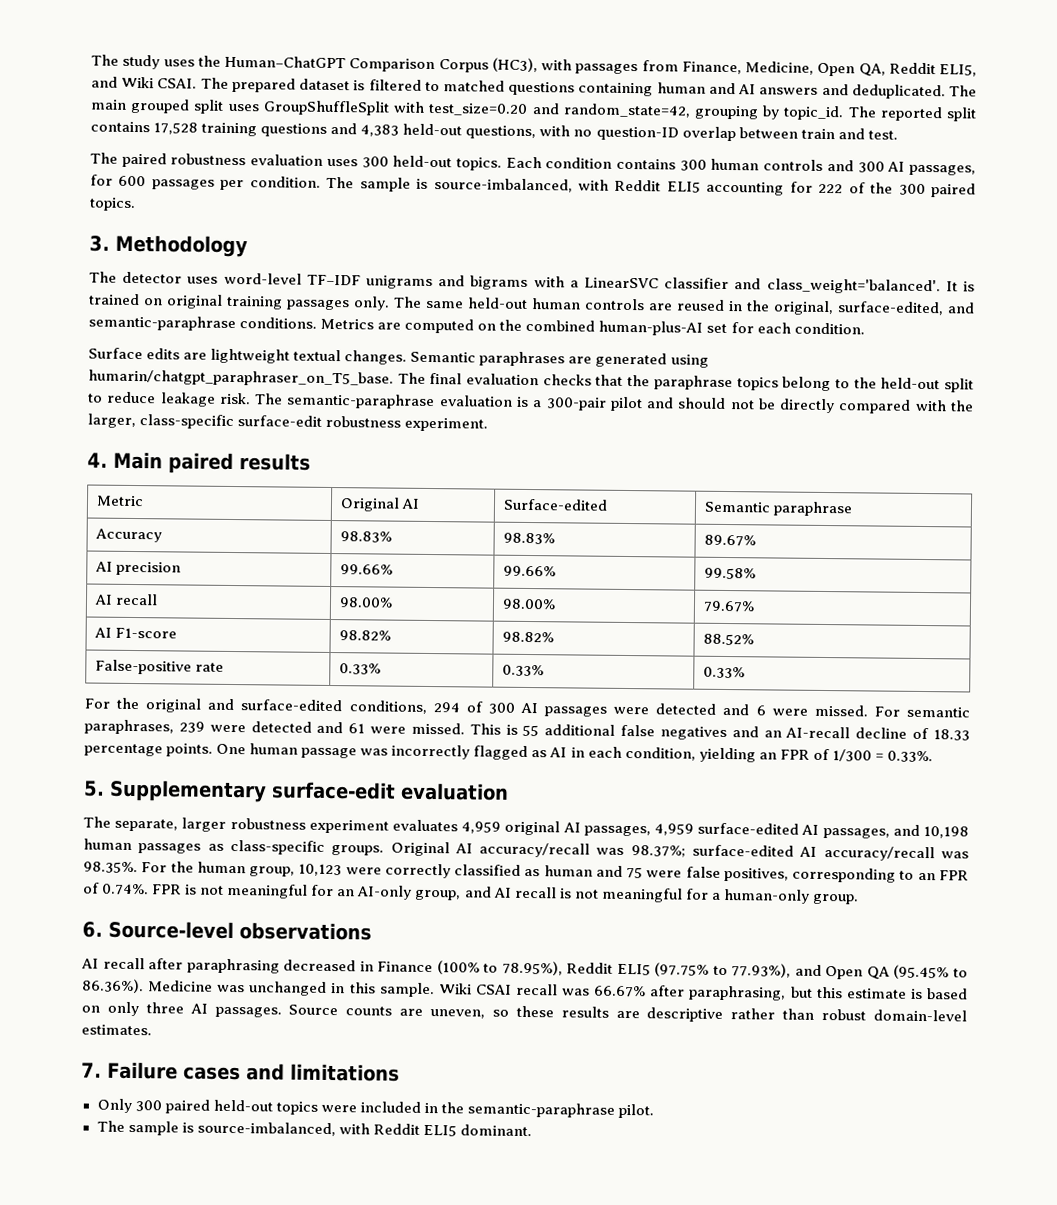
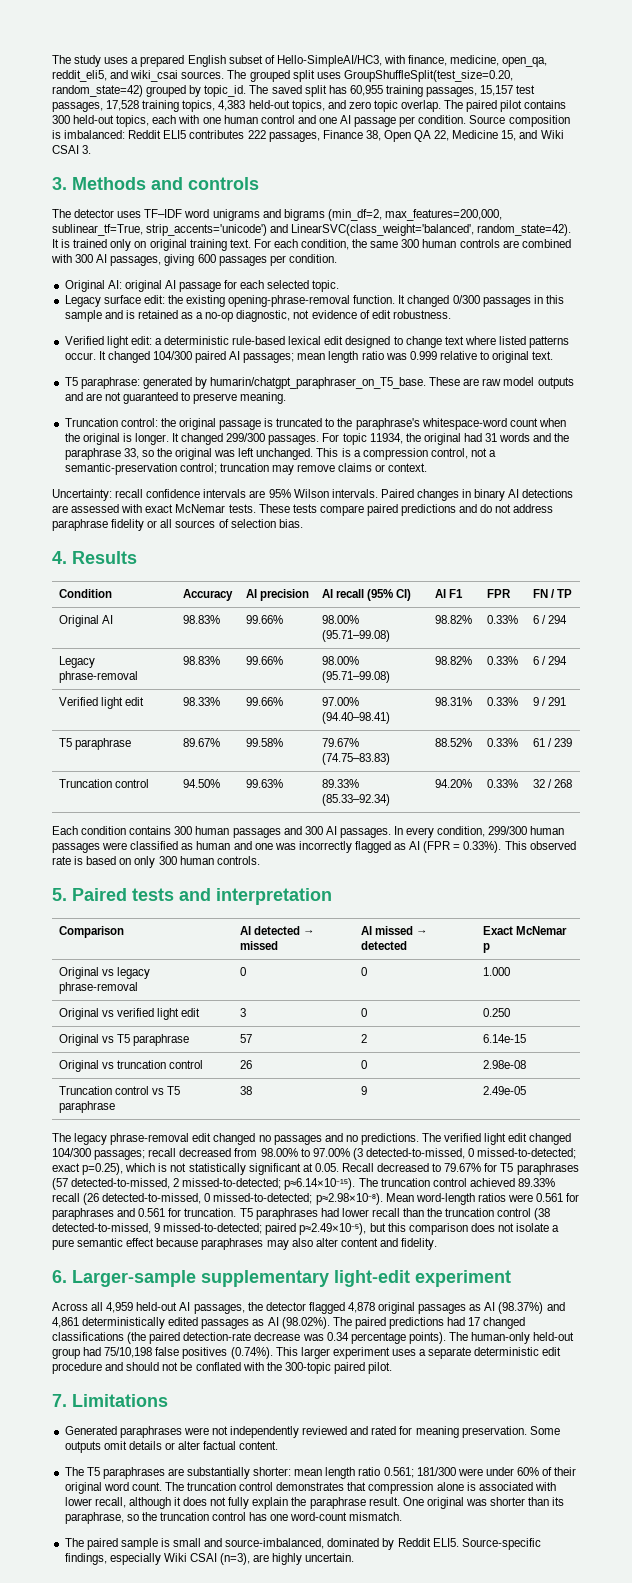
[197,55,977,77] [91,76,977,100] [90,98,977,122] [90,121,898,142] [90,152,502,171] the Human–ChatGPT Comparison Corpus (HC3), with passages from Finance, Medicine, Open QA, Reddit ELI5, and Wiki CSAI. The prepared dataset is filtered to matched questions containing human and AI answers and deduplicated. The main grouped split uses GroupShuffleSplit with test_size=0.20 and random_state=42, grouping by topic_id. The reported split contains 17,528 training questions and 4,383 held-out questions, with no question-ID overlap between train and test. // The paired robustness evaluation uses 300 held-out topics. -> [131,55,548,67] [52,70,513,82] [52,85,536,97] [52,100,567,112] [52,115,570,127] [52,130,564,142] [52,145,92,154] [52,177,259,190] [52,209,502,221] [52,224,572,236] [52,239,571,251] [51,254,337,266] [64,280,340,292] [64,295,564,307] [64,310,451,322] [64,336,570,348] [64,351,554,363] [64,377,574,389] [64,392,287,404] [64,418,566,430] [64,433,570,445] [64,448,497,460] [64,463,428,475] [52,489,574,501] [52,504,554,516] [52,519,303,531] [52,551,137,564] [58,589,112,598] [182,589,233,601] [245,589,310,601] [321,589,412,601] [434,589,464,598] [486,589,511,598] [532,589,573,598] [58,615,114,627] [182,615,220,624] [245,615,283,624] [321,615,359,624] [321,630,390,642] [434,615,472,624] [486,615,518,624] [532,615,568,624] [58,656,95,668] [58,671,138,683] [182,656,220,665] [245,656,283,665] [321,656,359,665] [321,671,390,683] [434,656,472,665] [486,656,518,665] [532,656,568,665] [58,697,145,709] [182,697,220,706] [245,697,283,706] [321,697,359,706] [321,712,390,724] [434,697,472,706] [486,697,518,706] [532,697,567,706] [58,738,132,750] [182,738,220,747] [245,738,283,747] [321,738,359,747] [321,753,390,765] [434,738,472,747] [486,738,518,747] [532,738,573,747] [58,779,150,788] [182,779,220,788] [245,779,283,788] [321,779,359,788] [321,794,390,806] [434,779,472,788] [486,779,518,788] [532,779,573,788] a prepared English subset of Hello-SimpleAI/HC3, with finance, medicine, open_qa, reddit_eli5, and wiki_csai sources. The grouped split uses GroupShuffleSplit(test_size=0.20, random_state=42) grouped by topic_id. The saved split has 60,955 training passages, 15,157 test passages, 17,528 training topics, 4,383 held-out topics, and zero topic overlap. The paired pilot contains 300 held-out topics, each with one human control and one AI passage per condition. Source composition is imbalanced: Reddit ELI5 contributes 222 passages, Finance 38, Open QA 22, Medicine 15, and Wiki CSAI 3. // 3. Methods and controls // The detector uses TF–IDF word unigrams and bigrams (min_df=2, max_features=200,000, sublinear_tf=True, strip_accents='unicode') and LinearSVC(class_weight='balanced', random_state=42). It is trained only on original training text. For each condition, the same 300 human controls are combined with 300 AI passages, giving 600 passages per condition. // Original AI: original AI passage for each selected topic. // Legacy surface edit: the existing opening-phrase-removal function. It changed 0/300 passages in this sample and is retained as a no-op diagnostic, not evidence of edit robustness. // Verified light edit: a deterministic rule-based lexical edit designed to change text where listed patterns occur. It changed 104/300 paired AI passages; mean length ratio was 0.999 relative to original text. // T5 paraphrase: generated by humarin/chatgpt_paraphraser_on_T5_base. These are raw model outputs and are not guaranteed to preserve meaning. // Truncation control: the original passage is truncated to the paraphrase's whitespace-word count when the original is longer. It changed 299/300 passages. For topic 11934, the original had 31 words and the paraphrase 33, so the original was left unchanged. This is a compression control, not a semantic-preservation control; truncation may remove claims or context. // Uncertainty: recall confidence intervals are 95% Wilson intervals. Paired changes in binary AI detections are assessed with exact McNemar tests. These tests compare paired predictions and do not address paraphrase fidelity or all sources of selection bias. // 4. Results // Condition | Accuracy | AI precision | AI recall (95% CI) | AI F1 | FPR | FN / TP // Original AI | 98.83% | 99.66% | 98.00% (95.71–99.08) | 98.82% | 0.33% | 6 / 294 // Legacy phrase-removal | 98.83% | 99.66% | 98.00% (95.71–99.08) | 98.82% | 0.33% | 6 / 294 // Verified light edit | 98.33% | 99.66% | 97.00% (94.40–98.41) | 98.31% | 0.33% | 9 / 291 // T5 paraphrase | 89.67% | 99.58% | 79.67% (74.75–83.83) | 88.52% | 0.33% | 61 / 239 // Truncation control | 94.50% | 99.63% | 89.33% (85.33–92.34) | 94.20% | 0.33% | 32 / 268 //
[763,159,824,171] controls -> [232,828,281,838] passages
[909,164,977,176] [90,174,977,198] [89,197,136,211] [89,234,248,258] [89,271,976,295] [88,293,975,316] [88,315,865,336] [88,347,709,368] [88,369,975,393] [88,391,975,414] [87,413,489,432] [87,451,311,475] [96,495,145,507] [340,497,421,512] [503,498,609,511] [704,501,854,517] [95,528,163,543] [340,531,393,543] [503,532,556,545] [704,534,757,547] [95,561,182,576] [340,564,394,575] [503,565,557,577] [704,567,757,580] [94,593,159,606] [339,597,394,608] [502,598,557,610] [703,600,756,613] [94,627,178,639] [339,630,392,641] [502,631,555,643] [703,633,755,646] [95,659,225,675] [339,663,382,675] [502,664,545,677] [703,666,746,679] [84,697,970,718] [84,719,971,741] [84,743,358,759] passages, for 600 passages per condition. The sample is source-imbalanced, with Reddit ELI5 accounting for 222 of the 300 paired topics. // 3. Methodology // The detector uses word-level TF–IDF unigrams and bigrams with a LinearSVC classifier and class_weight='balanced'. It is trained on original training passages only. The same held-out human controls are reused in the original, surface-edited, and semantic-paraphrase conditions. Metrics are computed on the combined human-plus-AI set for each condition. // Surface edits are lightweight textual changes. Semantic paraphrases are generated using humarin/chatgpt_paraphraser_on_T5_base. The final evaluation checks that the paraphrase topics belong to the held-out split to reduce leakage risk. The semantic-paraphrase evaluation is a 300-pair pilot and should not be directly compared with the larger, class-specific surface-edit robustness experiment. // 4. Main paired results // Metric | Original AI | Surface-edited | Semantic paraphrase // Accuracy | 98.83% | 98.83% | 89.67% // AI precision | 99.66% | 99.66% | 99.58% // AI recall | 98.00% | 98.00% | 79.67% // AI F1-score | 98.82% | 98.82% | 88.52% // False-positive rate | 0.33% | 0.33% | 0.33% // For the original and surface-edited conditions, 294 of 300 AI passages were detected and 6 were missed. For semantic paraphrases, 239 were detected and 61 were missed. This is 55 additional false negatives and an AI-recall decline of 18.33 percentage points. One human passage -> [339,826,565,838] [52,841,273,853] passages. In every condition, 299/300 human passages were classified as human and one
[570,746,933,763] [84,779,509,803] [83,816,970,839] [83,838,969,862] [83,861,970,883] [83,882,859,905] [82,920,372,941] [81,957,968,980] [82,978,968,1001] [81,1001,967,1022] [81,1024,152,1036] [81,1061,400,1082] [96,1098,654,1119] [96,1120,532,1137] in each condition, yielding an FPR of 1/300 = 0.33%. // 5. Supplementary surface-edit evaluation // The separate, larger robustness experiment evaluates 4,959 original AI passages, 4,959 surface-edited AI passages, and 10,198 human passages as class-specific groups. Original AI accuracy/recall was 98.37%; surface-edited AI accuracy/recall was 98.35%. For the human group, 10,123 were correctly classified as human and 75 were false positives, corresponding to an FPR of 0.74%. FPR is not meaningful for an AI-only group, and AI recall is not meaningful for a human-only group. // 6. Source-level observations // AI recall after paraphrasing decreased in Finance (100% to 78.95%), Reddit ELI5 (97.75% to 77.93%), and Open QA (95.45% to 86.36%). Medicine was unchanged in this sample. Wiki CSAI recall was 66.67% after paraphrasing, but this estimate is based on only three AI passages. Source counts are uneven, so these results are descriptive rather than robust domain-level estimates. // 7. Failure cases and limitations // Only 300 paired held-out topics were included in the semantic-paraphrase pilot. // The sample is source-imbalanced, with Reddit ELI5 dominant. -> [423,841,576,853] [52,856,260,868] [52,888,332,905] [58,926,124,938] [239,926,316,935] [239,941,278,950] [360,926,429,935] [360,941,407,950] [482,926,568,935] [482,943,490,953] [58,967,151,979] [58,982,138,994] [239,967,246,976] [360,967,367,976] [482,967,510,976] [58,1008,201,1020] [239,1008,246,1017] [360,1008,367,1017] [482,1008,510,1017] [58,1034,190,1046] [239,1034,252,1043] [360,1034,367,1043] [482,1034,526,1043] [58,1060,204,1072] [239,1060,252,1069] [360,1060,367,1069] [482,1060,526,1069] [58,1086,181,1095] [58,1101,115,1113] [239,1086,252,1095] [360,1086,367,1095] [482,1086,526,1095] [52,1133,572,1145] [52,1148,577,1160] [52,1163,579,1175] [52,1178,555,1190] [52,1193,580,1205] [52,1208,551,1220] [52,1223,560,1235] [52,1238,438,1250] [52,1270,511,1287] [52,1302,565,1314] [52,1317,526,1329] [52,1332,575,1344] [52,1347,562,1359] [52,1362,393,1374] [52,1394,168,1407] [64,1426,560,1438] [64,1441,279,1453] [64,1467,577,1479] [64,1482,556,1494] [64,1497,565,1509] [64,1512,403,1524] [64,1538,541,1550] [64,1553,355,1565] (FPR = 0.33%). This observed rate is based on only 300 human controls. // 5. Paired tests and interpretation // Comparison | AI detected → missed | AI missed → detected | Exact McNemar p // Original vs legacy phrase-removal | 0 | 0 | 1.000 // Original vs verified light edit | 3 | 0 | 0.250 // Original vs T5 paraphrase | 57 | 2 | 6.14e-15 // Original vs truncation control | 26 | 0 | 2.98e-08 // Truncation control vs T5 paraphrase | 38 | 9 | 2.49e-05 // The legacy phrase-removal edit changed no passages and no predictions. The verified light edit changed 104/300 passages; recall decreased from 98.00% to 97.00% (3 detected-to-missed, 0 missed-to-detected; exact p=0.25), which is not statistically significant at 0.05. Recall decreased to 79.67% for T5 paraphrases (57 detected-to-missed, 2 missed-to-detected; p≈6.14×10⁻¹⁵). The truncation control achieved 89.33% recall (26 detected-to-missed, 0 missed-to-detected; p≈2.98×10⁻⁸). Mean word-length ratios were 0.561 for paraphrases and 0.561 for truncation. T5 paraphrases had lower recall than the truncation control (38 detected-to-missed, 9 missed-to-detected; paired p≈2.49×10⁻⁵), but this comparison does not isolate a pure semantic effect because paraphrases may also alter content and fidelity. // 6. Larger-sample supplementary light-edit experiment // Across all 4,959 held-out AI passages, the detector flagged 4,878 original passages as AI (98.37%) and 4,861 deterministically edited passages as AI (98.02%). The paired predictions had 17 changed classifications (the paired detection-rate decrease was 0.34 percentage points). The human-only held-out group had 75/10,198 false positives (0.74%). This larger experiment uses a separate deterministic edit procedure and should not be conflated with the 300-topic paired pilot. // 7. Limitations // Generated paraphrases were not independently reviewed and rated for meaning preservation. Some outputs omit details or alter factual content. // The T5 paraphrases are substantially shorter: mean length ratio 0.561; 181/300 were under 60% of their original word count. The truncation control demonstrates that compression alone is associated with lower recall, although it does not fully explain the paraphrase result. One original was shorter than its paraphrase, so the truncation control has one word-count mismatch. // The paired sample is small and source-imbalanced, dominated by Reddit ELI5. Source-specific findings, especially Wiki CSAI (n=3), are highly uncertain.

